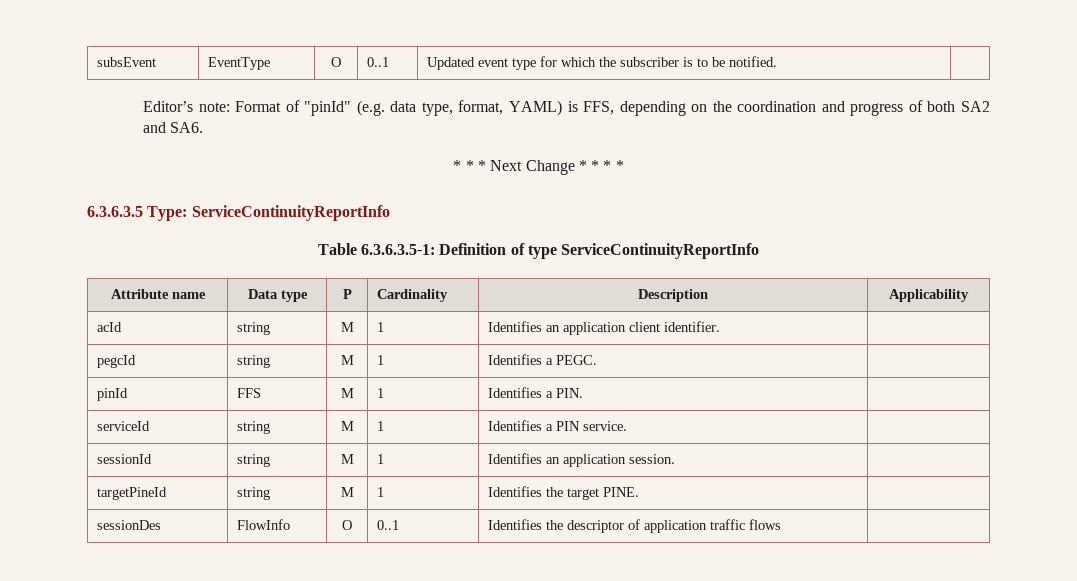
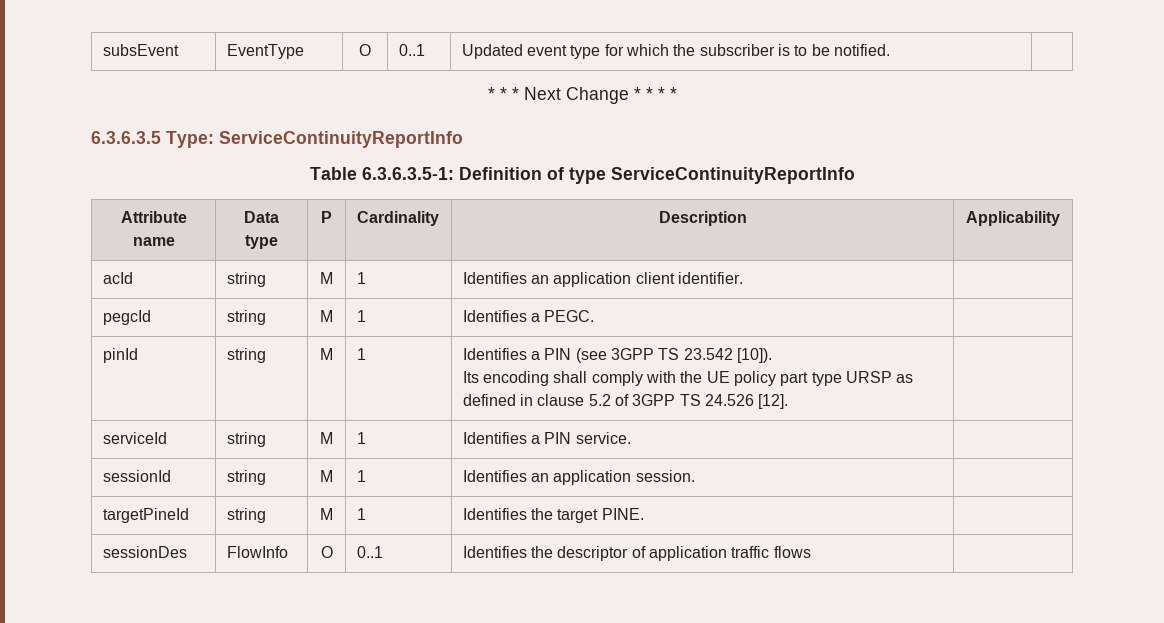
[143,100,991,116] [143,122,204,133] // Editor’s note: Format of "pinId" (e.g. data type, format, YAML) is FFS, depending on the coordination and progress of both SA2 and SA6. -> (891, 50) none
[236,388,261,398] [340,388,354,398] [376,388,384,398] [487,387,583,398] FFS | M | 1 | Identifies a PIN. -> [226,348,266,363] [320,348,333,360] [356,348,366,360] [462,348,773,363] [462,371,914,386] [462,394,789,409] string | M | 1 | Identifies a PIN (see 3GPP TS 23.542 [10]). // Its encoding shall comply with the UE policy part type URSP as defined in clause 5.2 of 3GPP TS 24.526 [12].

